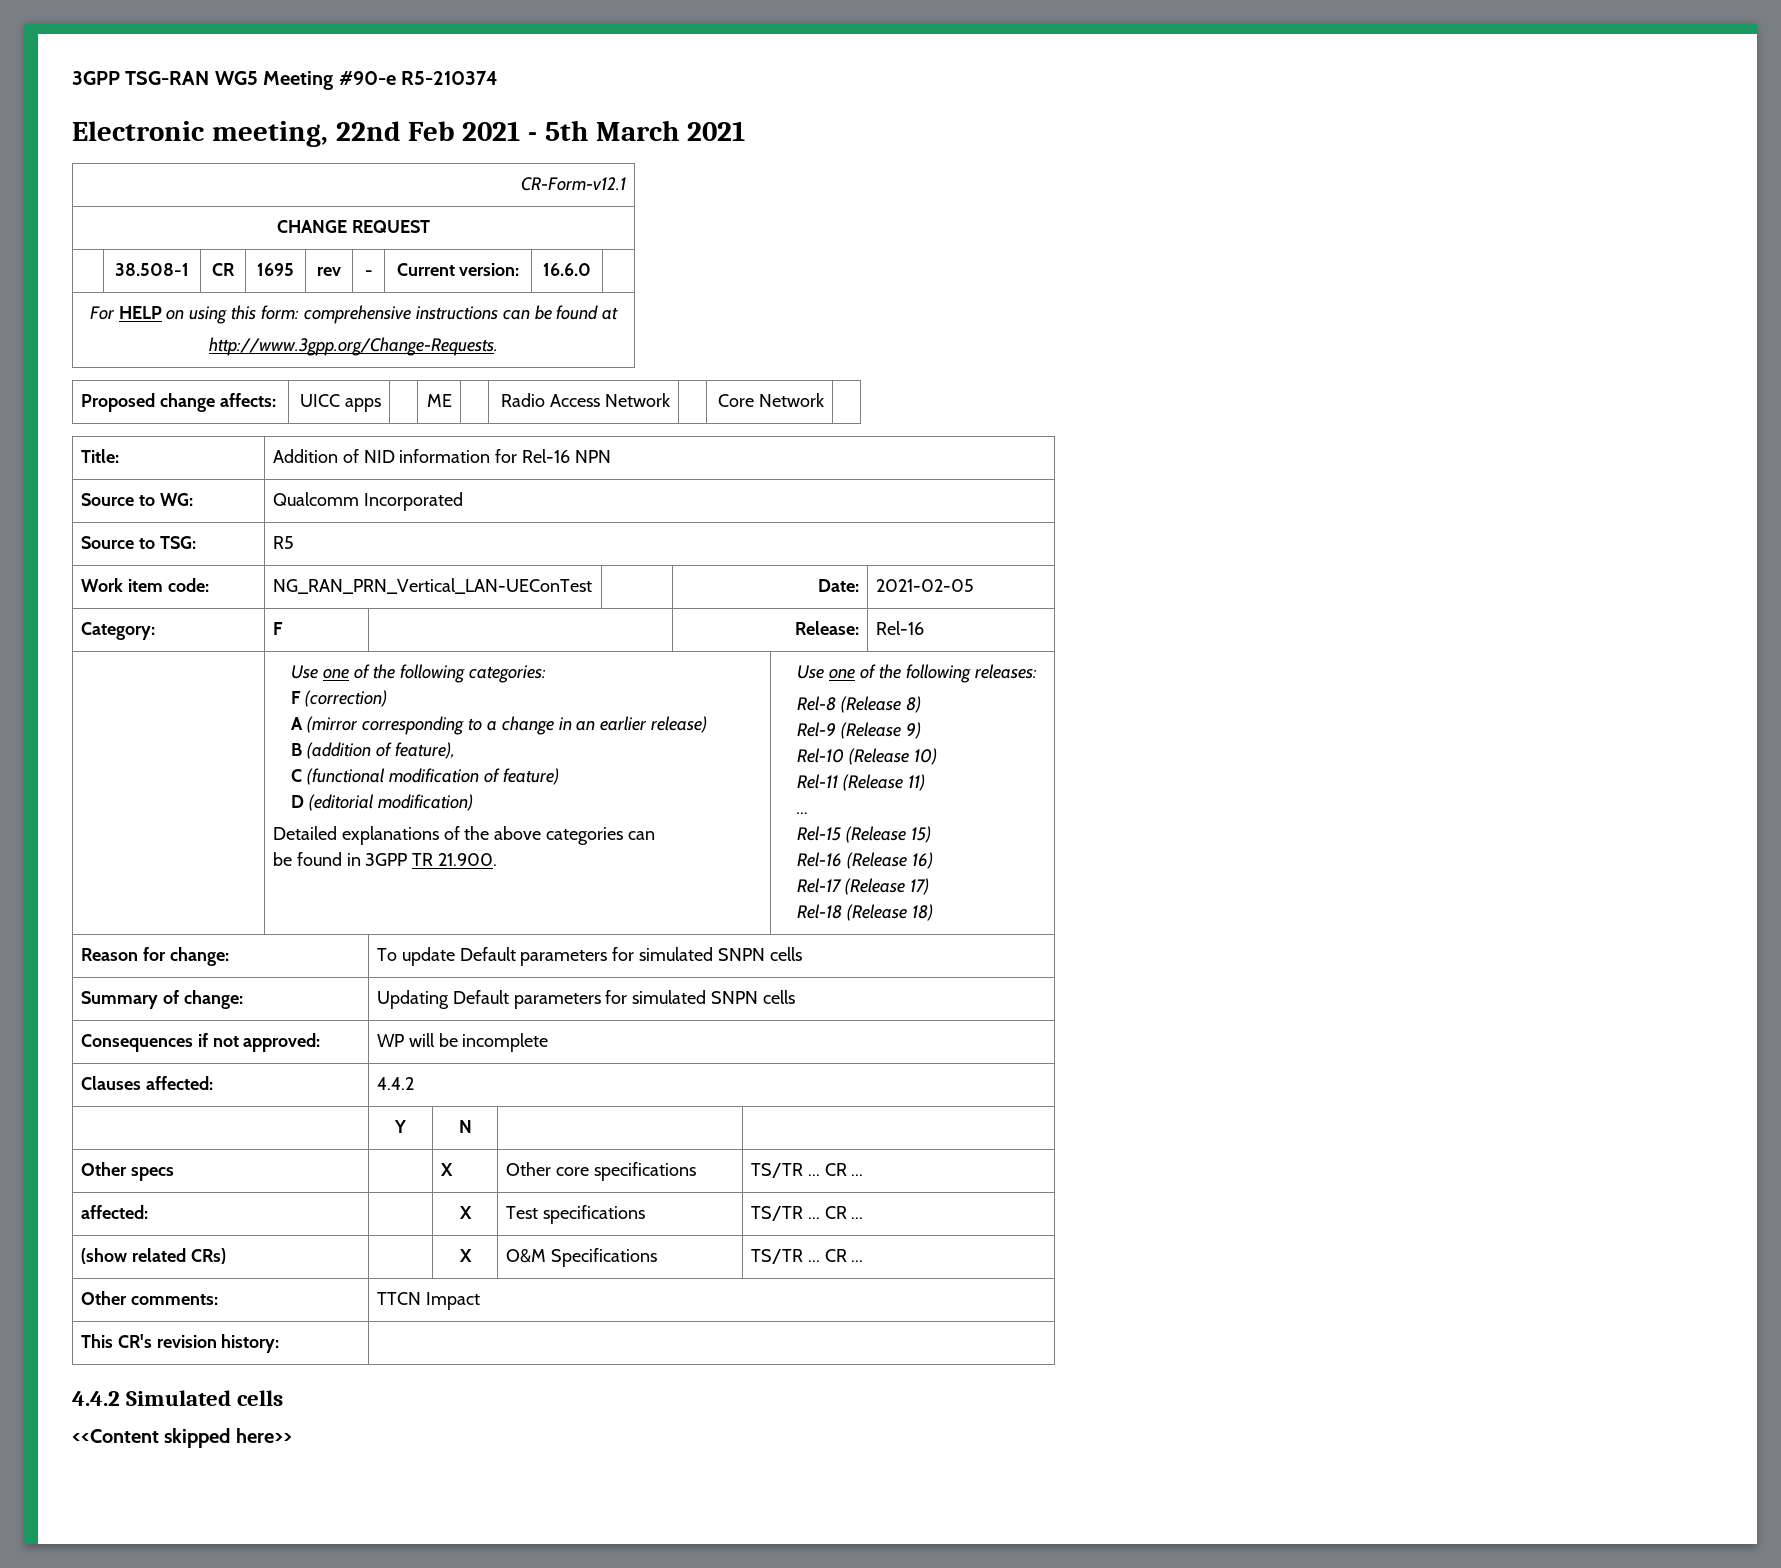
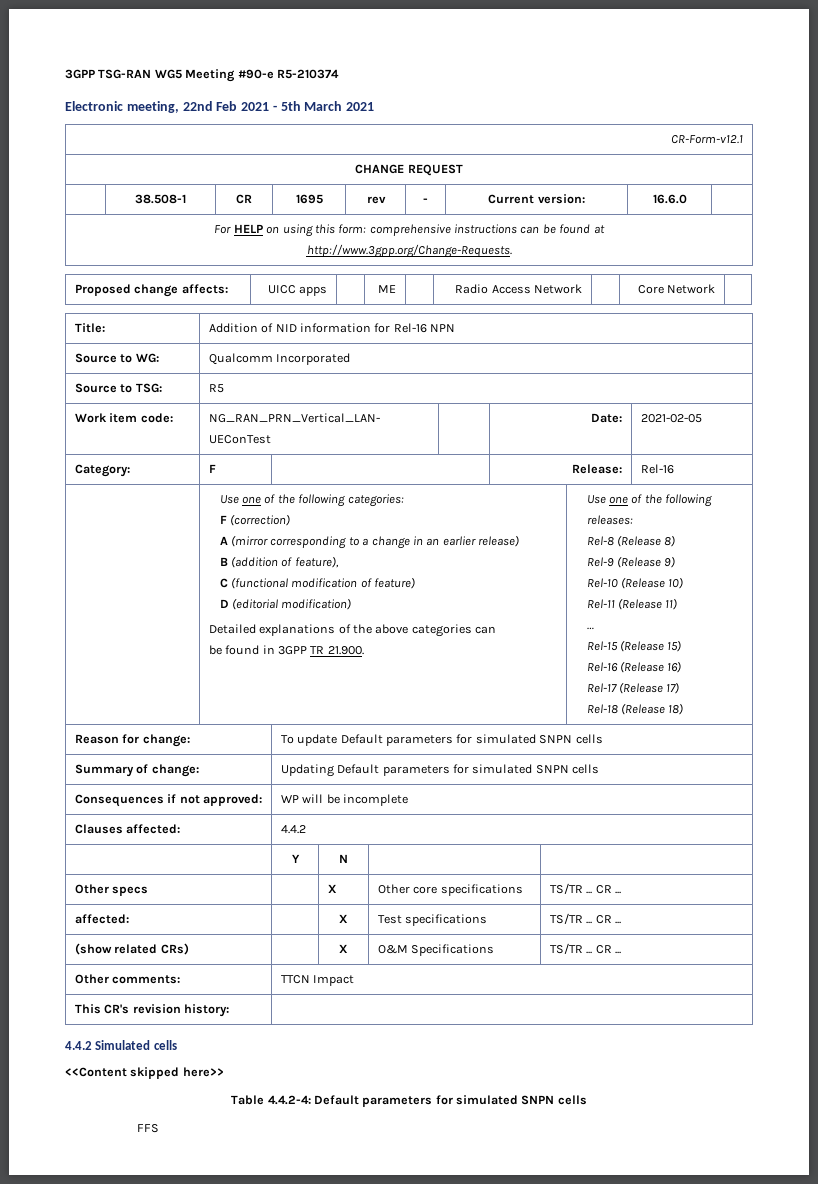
(292, 1435) none -> [231,1095,587,1107] [136,1124,159,1133] // Table 4.4.2-4: Default parameters for simulated SNPN cells // FFS

